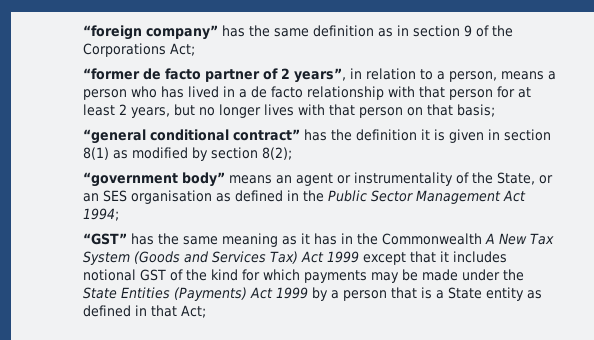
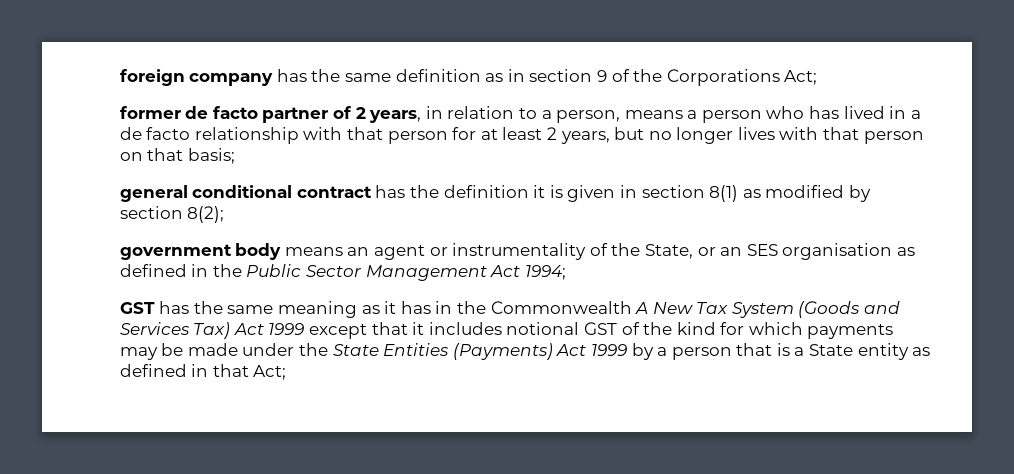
[83,25,219,40] “foreign company” -> [119,69,274,86] foreign company
[83,68,141,80] “former -> [119,106,181,119] former
[294,68,347,83] years”, -> [369,110,422,123] years,
[83,129,301,144] “general conditional contract” -> [119,185,372,202] general conditional contract
[83,172,226,187] “government body” -> [119,243,282,260] government body
[83,233,128,245] “GST” -> [119,302,155,314] GST

